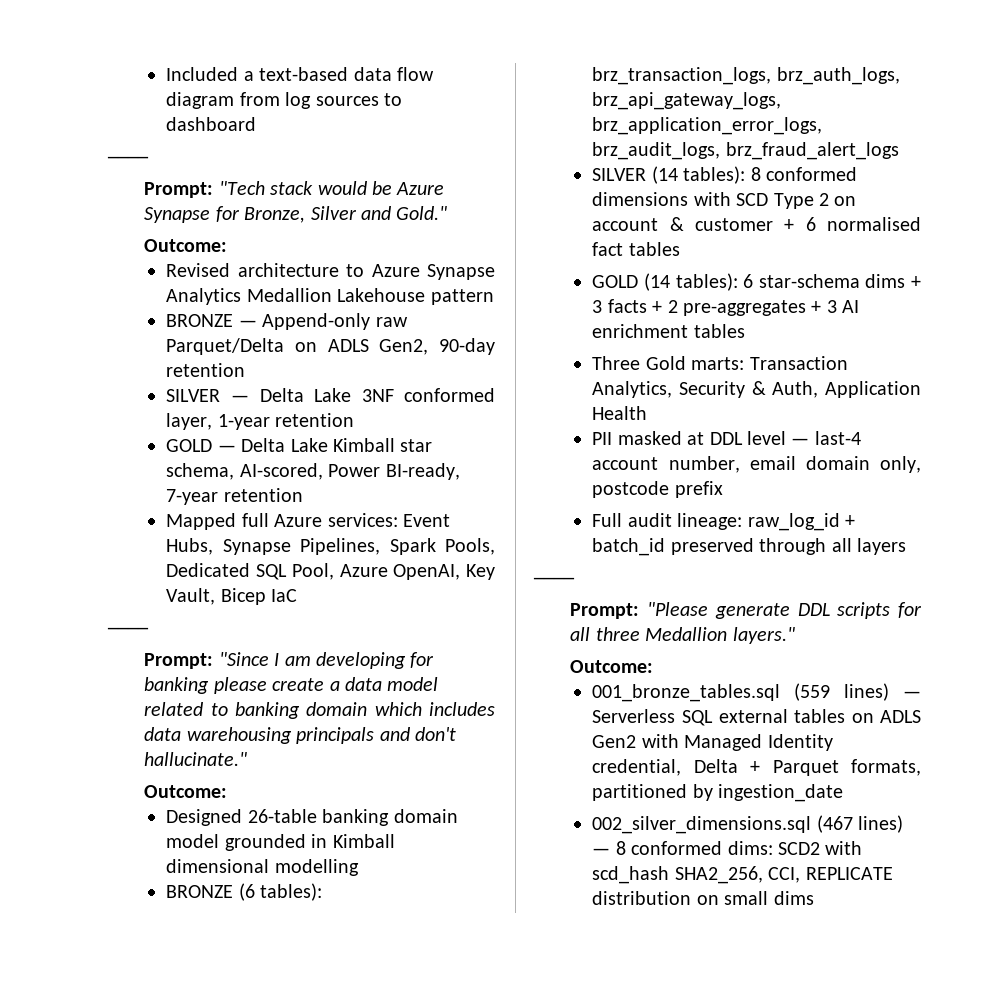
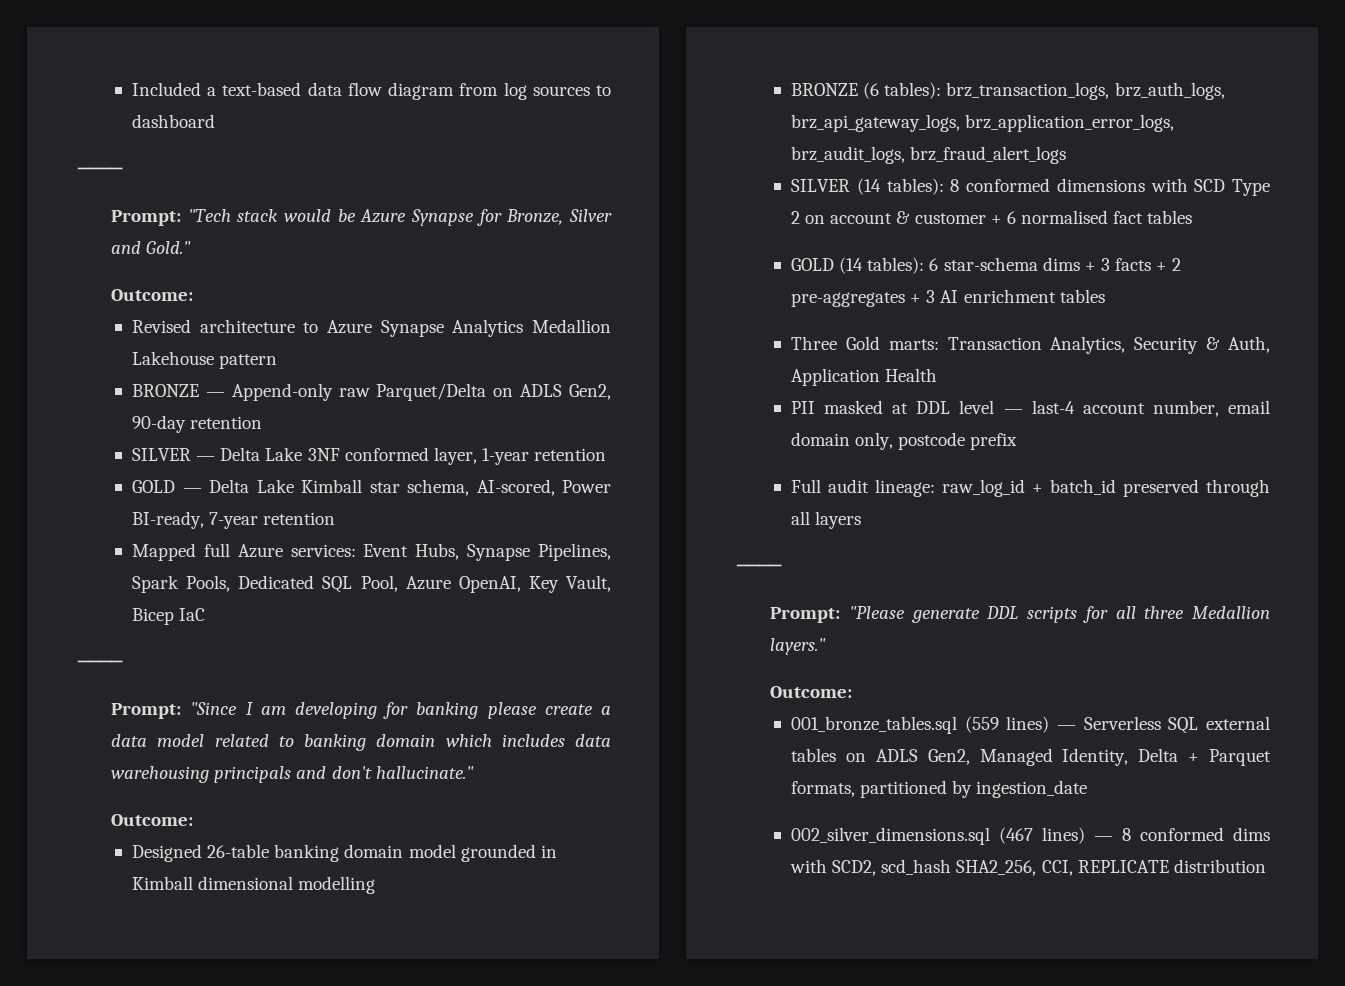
[592,734,833,751] [592,759,682,776] Gen2 with Managed Identity credential, -> [927,748,1129,766] Gen2, Managed Identity,
[727,841,863,855] dims: SCD2 with -> [1233,827,1270,841] [790,859,877,876] dims with SCD2,
[696,891,814,905] on small dims -> (1266, 866) none

